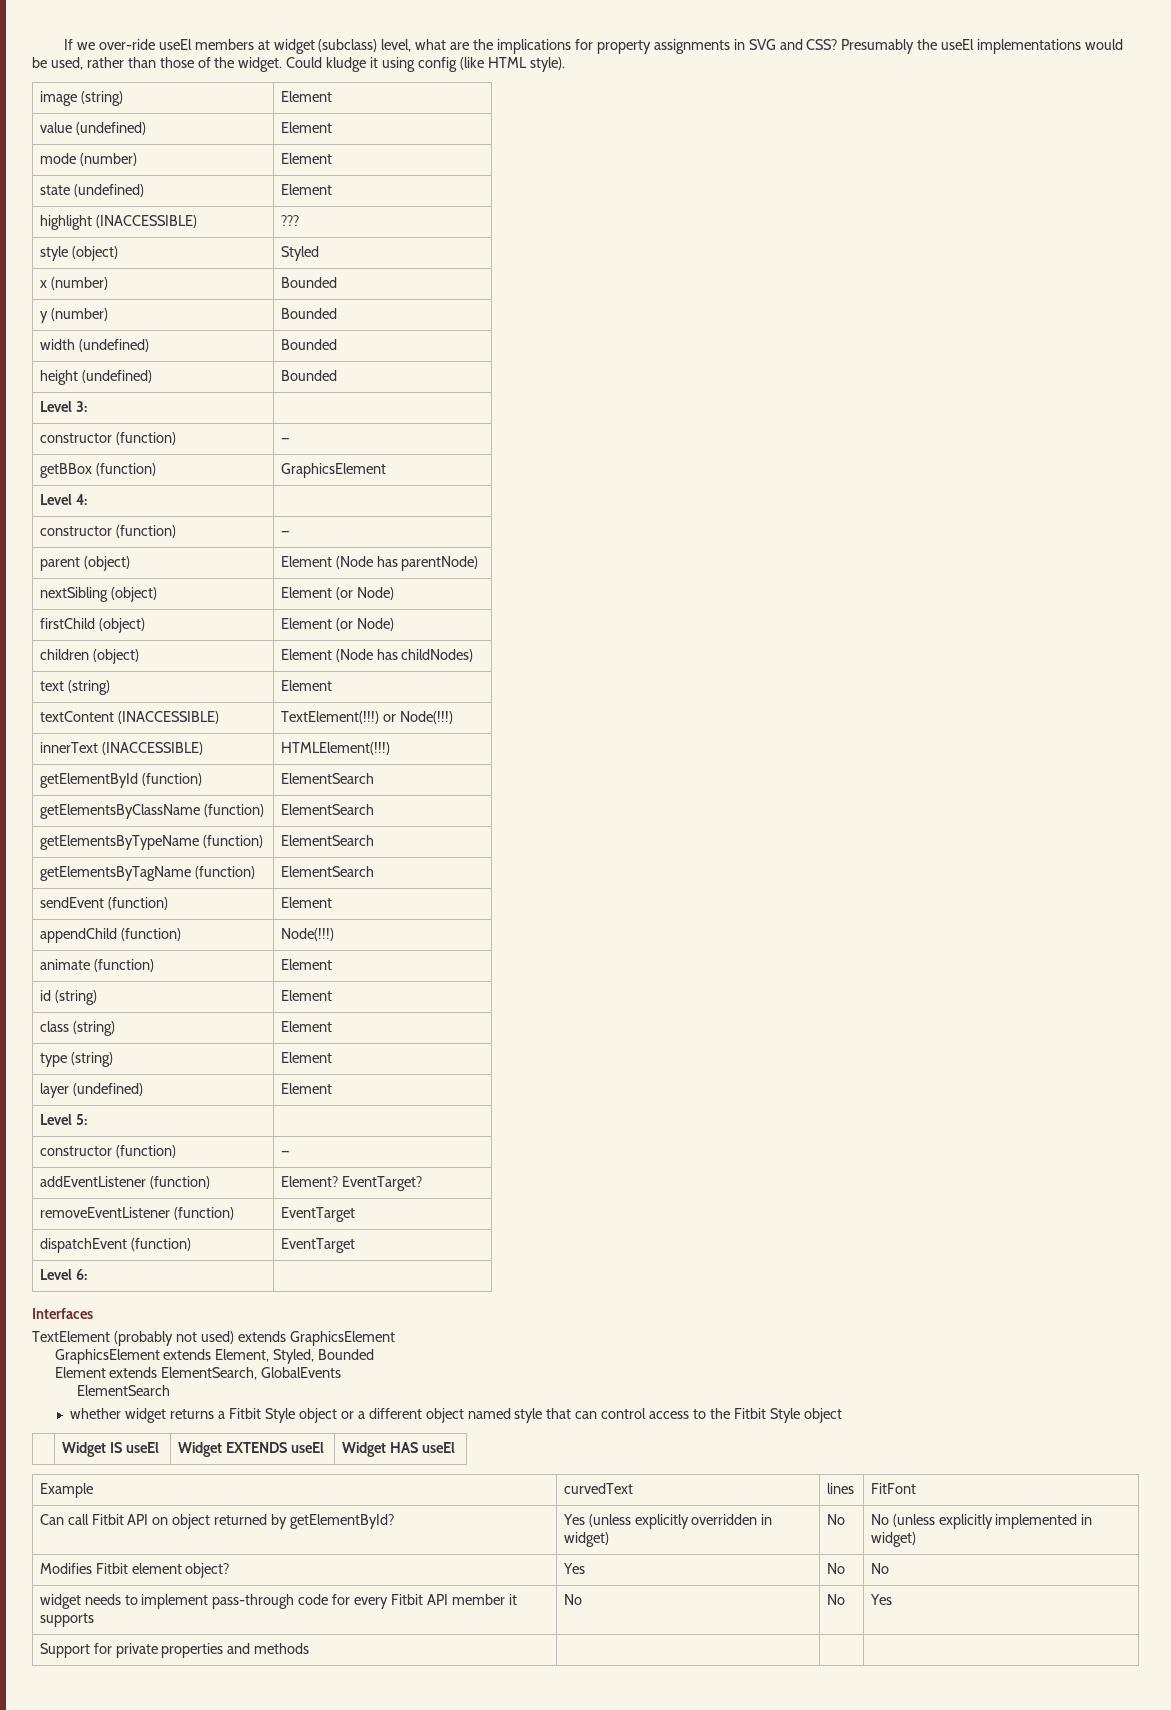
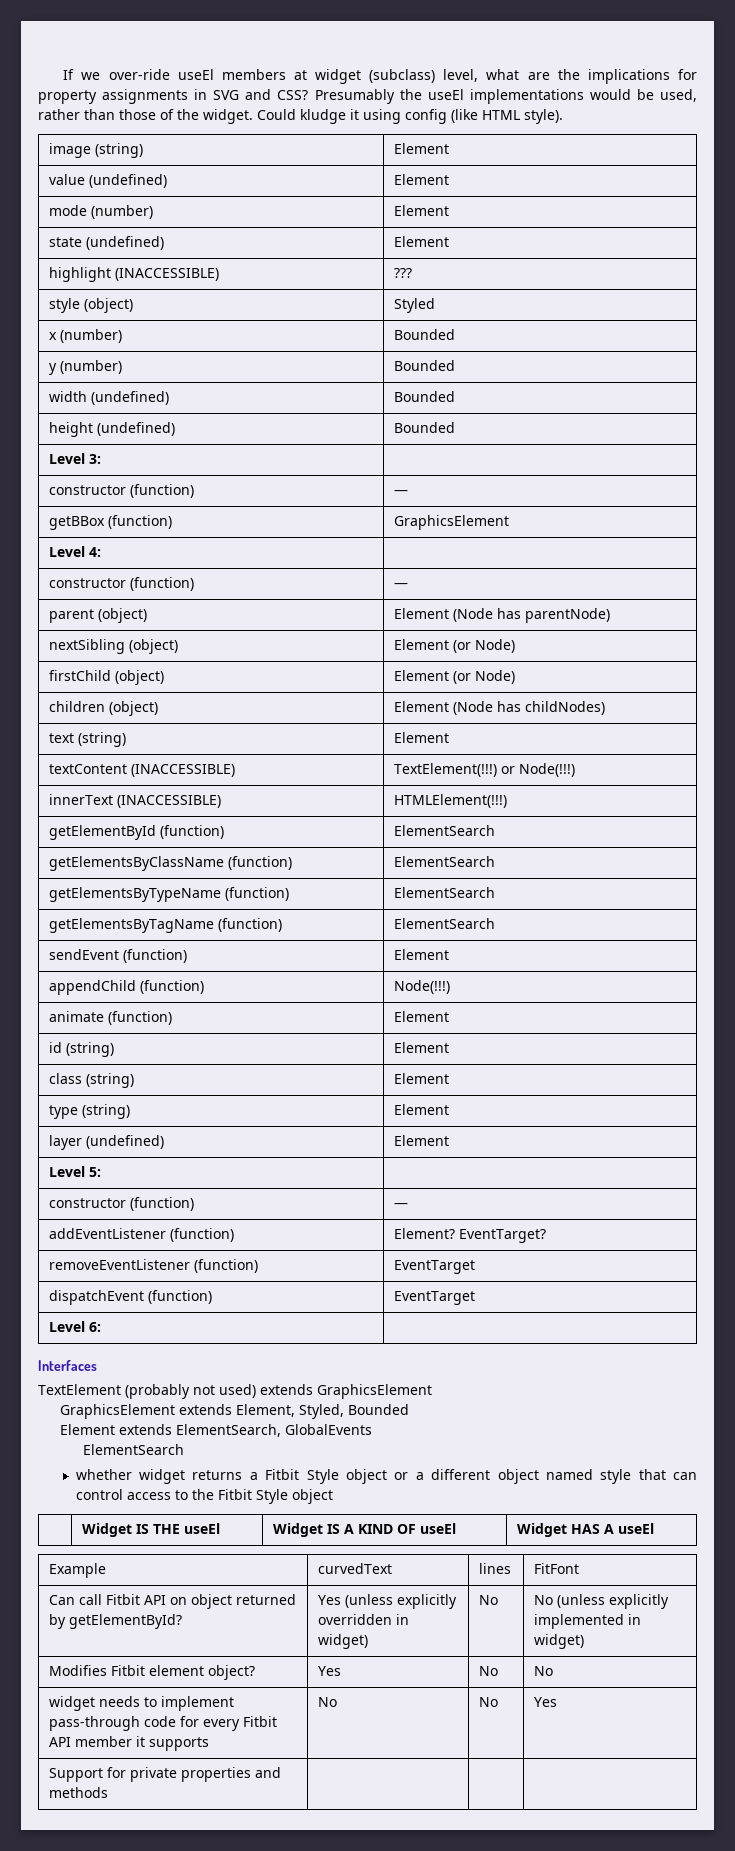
[125,1442,159,1453] [177,1442,287,1457] useEl | Widget EXTENDS -> [152,1523,220,1534] [272,1523,416,1537] THE useEl | Widget IS A KIND OF
(418, 1447) none -> [603,1524,614,1534] A

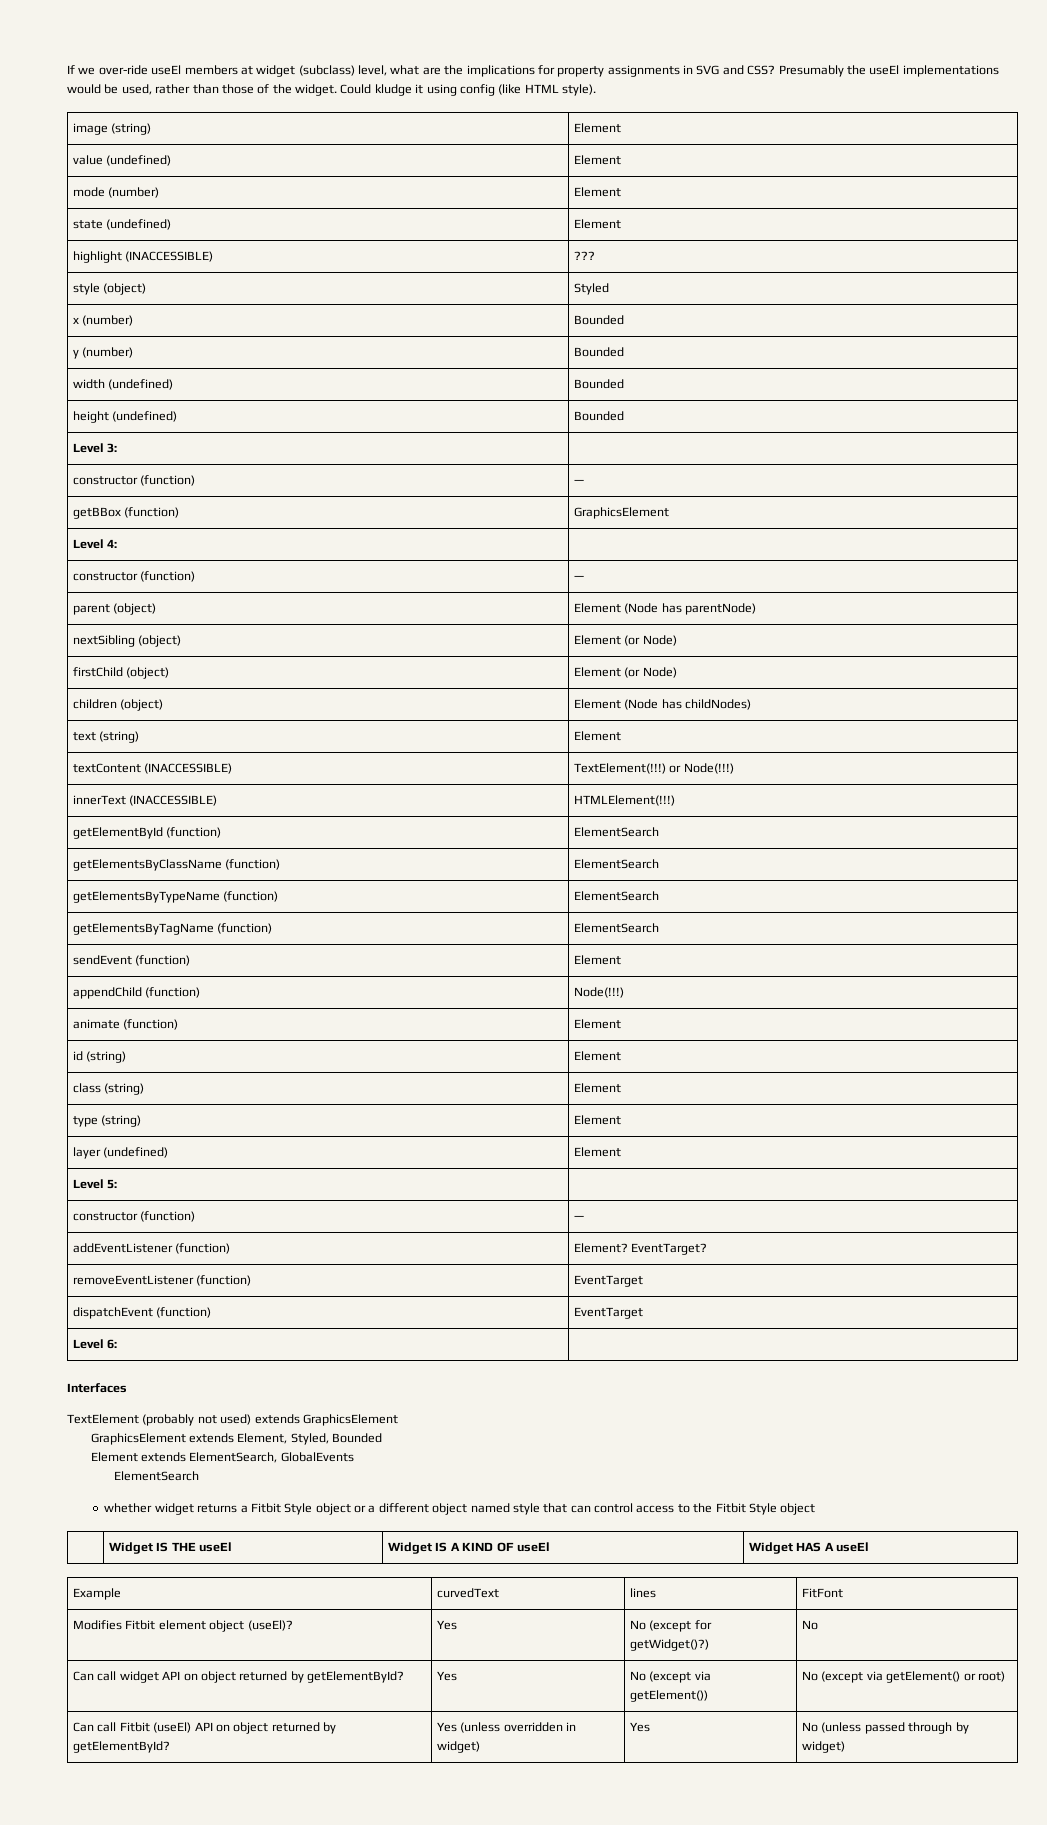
(579, 1568) none -> [73,1620,293,1632] [437,1620,458,1630] [630,1620,712,1632] [630,1639,710,1651] [802,1620,819,1630] [73,1671,405,1683] [437,1671,458,1681] [630,1671,711,1683] [630,1690,709,1702] [802,1671,1005,1683] // Modifies Fitbit element object (useEl)? | Yes | No (except for getWidget()?) | No // Can call widget API on object returned by getElementById? | Yes | No (except via getElement()) | No (except via getElement() or root)
(140, 1599) none -> [153,1722,192,1733] (useEl)
[396,1594,457,1609] explicitly -> (501, 1727) none
[478,1595,498,1605] No -> [630,1722,651,1732] Yes
[608,1594,669,1609] [533,1614,641,1629] [533,1634,584,1649] [48,1665,255,1680] [317,1666,341,1676] [478,1666,498,1676] [533,1666,553,1676] [48,1696,234,1711] [48,1716,277,1731] [48,1736,209,1751] [317,1697,337,1707] [478,1697,498,1707] [533,1697,557,1707] [48,1767,281,1782] [48,1787,108,1798] explicitly implemented in widget) // Modifies Fitbit element object? | Yes | No | No // widget needs to implement pass-through code for every Fitbit API member it supports | No | No | Yes // Support for private properties and methods | | | -> [864,1722,969,1734] [802,1741,846,1753] passed through by widget)

